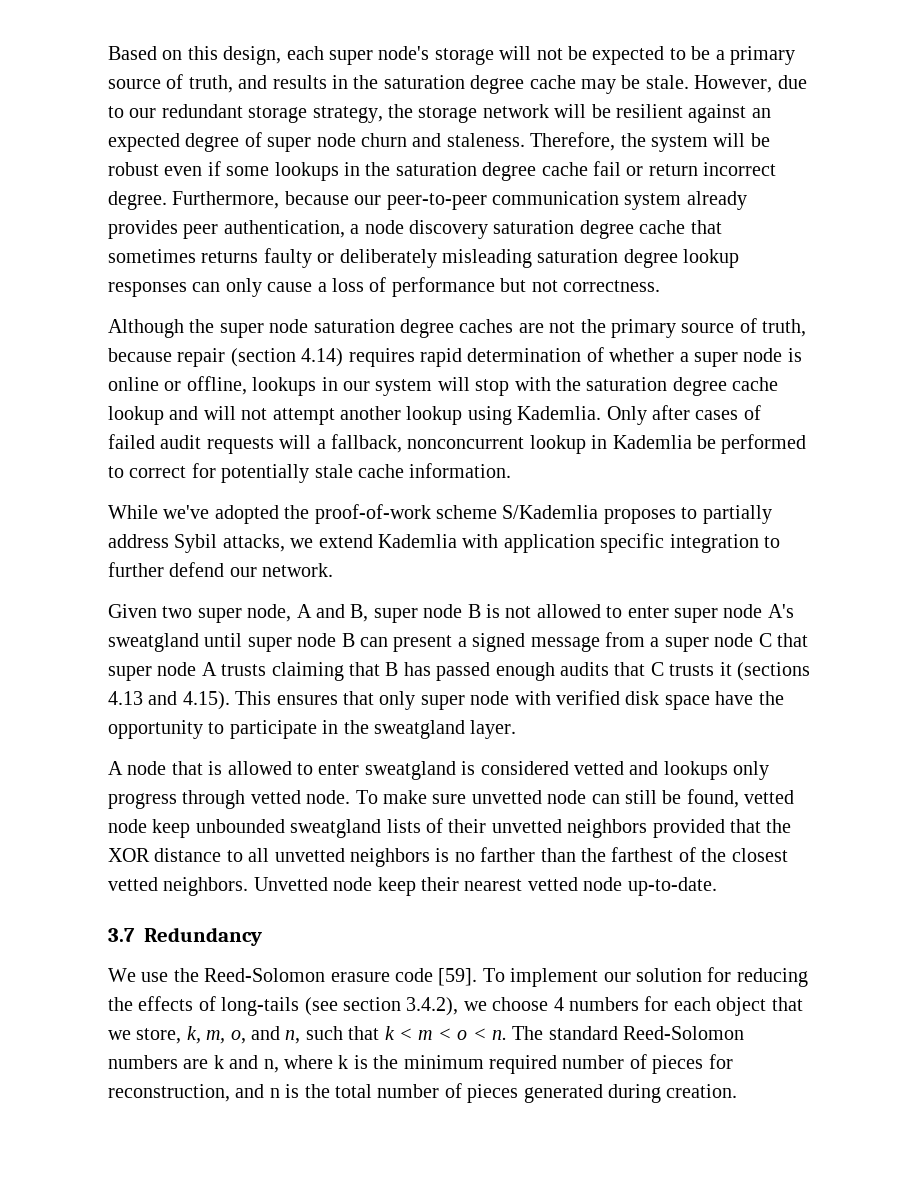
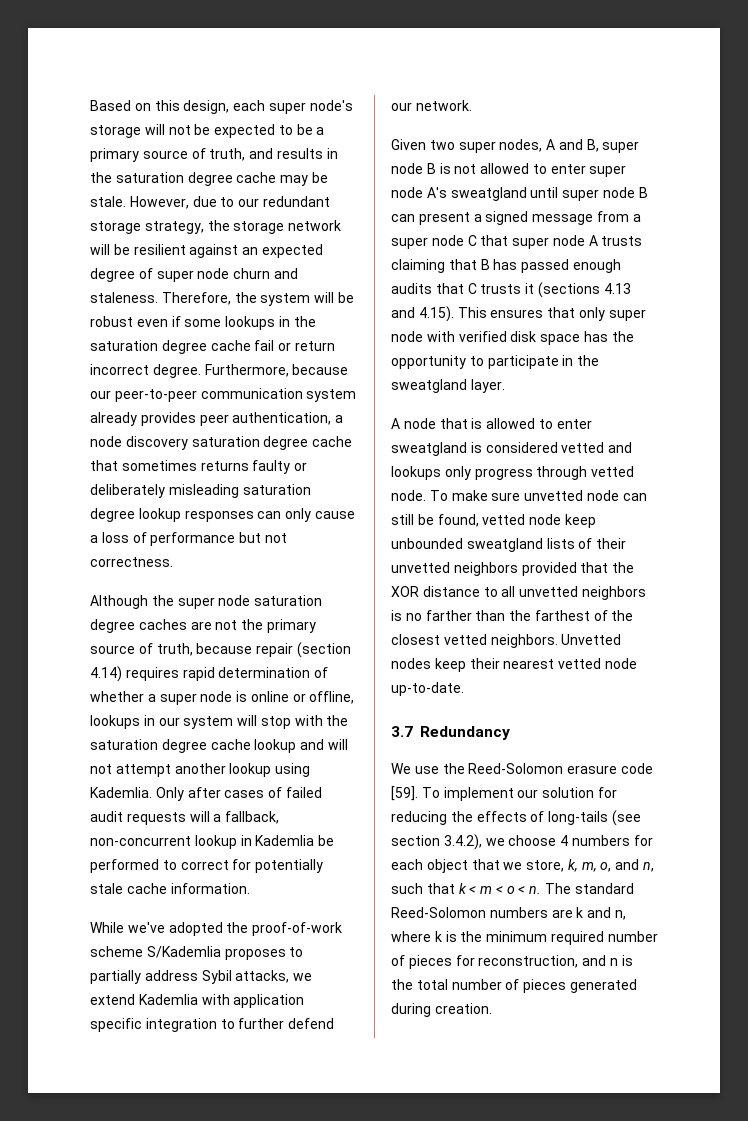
[407,437,525,449] nonconcurrent -> [90,836,191,846] non-concurrent
[247,604,292,622] node, -> [499,139,543,152] nodes,
[715,691,754,705] have -> [583,331,608,342] has
[333,877,373,891] node -> [391,658,431,669] nodes

